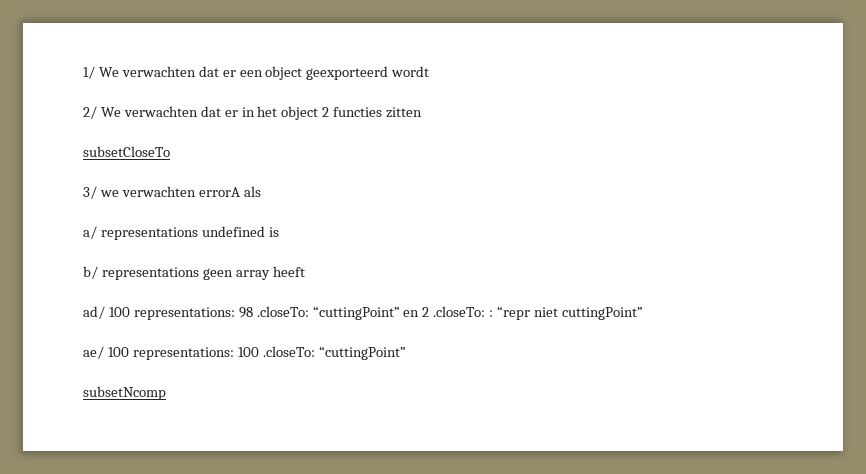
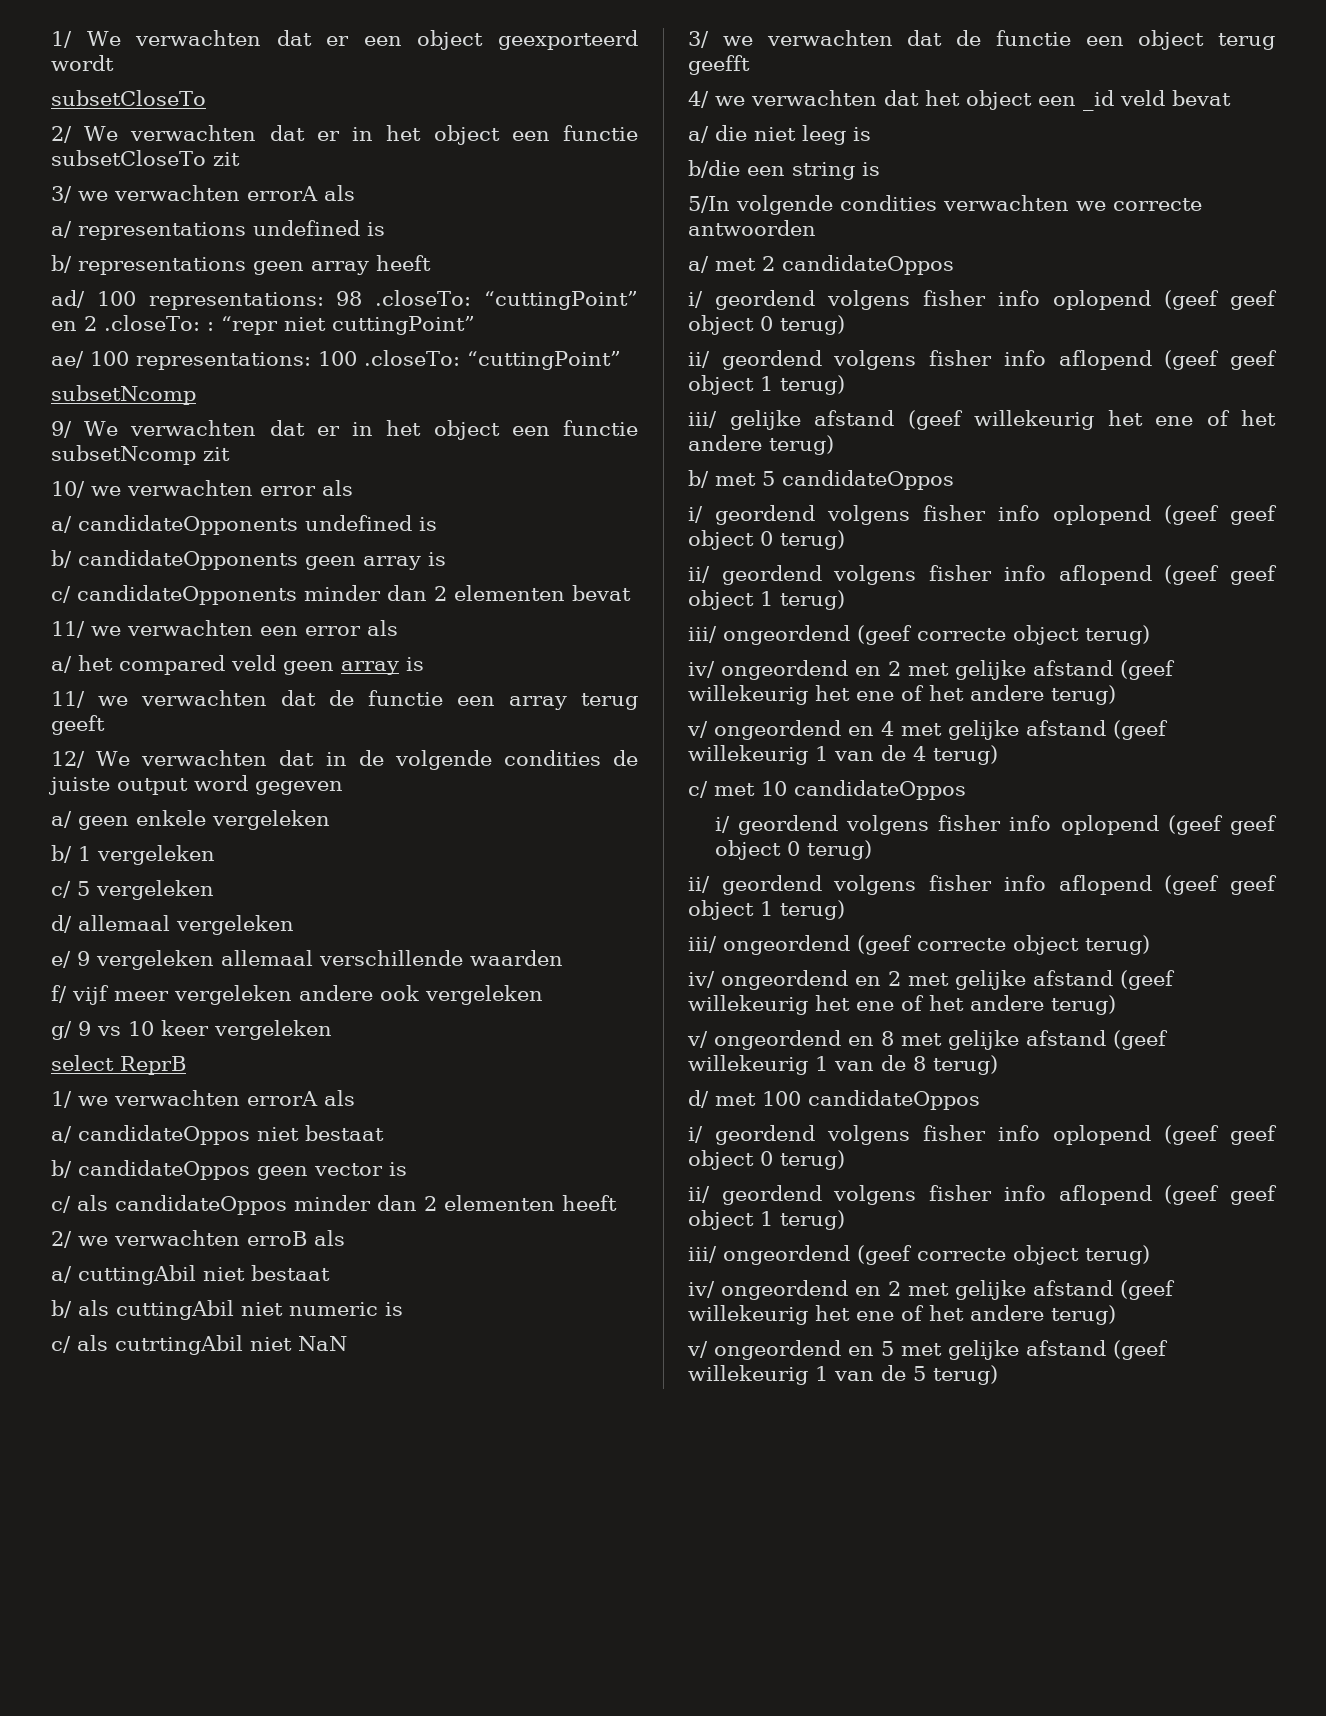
(430, 71) none -> [51,90,206,106] // subsetCloseTo
[322,107,423,118] [83,146,170,157] 2 functies zitten // subsetCloseTo -> [511,125,638,141] [51,150,240,166] een functie subsetCloseTo zit
(166, 393) none -> [51,420,638,440] [51,445,230,465] [51,480,353,498] [51,515,437,535] [51,550,446,570] [51,585,631,605] [51,620,398,638] [51,655,424,675] [51,690,638,710] [51,715,105,735] [51,750,638,770] [48,775,343,795] [51,810,330,830] [51,845,215,865] [51,880,214,900] [51,915,294,935] [51,950,563,970] [51,985,543,1005] [51,1020,332,1040] [51,1055,186,1075] [51,1090,355,1108] [51,1125,384,1145] [51,1160,407,1180] [51,1195,617,1215] [51,1230,345,1248] [51,1265,330,1285] [51,1300,403,1320] [51,1335,347,1355] [688,30,1275,50] [688,55,750,75] [688,90,1231,111] [688,125,871,145] [688,160,880,180] [688,195,1202,215] [688,220,816,236] [688,255,954,275] [688,290,1277,310] [688,315,845,335] [688,350,1277,370] [688,375,845,395] [688,410,1276,430] [688,435,834,455] [688,470,954,490] [688,505,1277,525] [688,530,845,550] [688,565,1277,585] [688,590,845,610] [688,625,1150,645] [688,660,1175,680] [688,685,1116,705] [687,720,1168,740] [688,745,998,765] [688,780,966,800] [714,815,1277,835] [714,840,872,860] [688,875,1277,895] [688,900,845,920] [688,935,1150,955] [688,970,1175,990] [688,995,1116,1015] [687,1030,1168,1050] [688,1055,998,1075] [688,1090,980,1110] [688,1125,1277,1145] [688,1150,845,1170] [688,1185,1277,1205] [688,1210,845,1230] [688,1245,1150,1265] [688,1280,1175,1300] [688,1305,1116,1325] [687,1340,1168,1360] [688,1365,998,1385] // 9/ We verwachten dat er in het object een functie subsetNcomp zit // 10/ we verwachten error als // a/ candidateOpponents undefined is // b/ candidateOpponents geen array is // c/ candidateOpponents minder dan 2 elementen bevat // 11/ we verwachten een error als // a/ het compared veld geen array is // 11/ we verwachten dat de functie een array terug geeft // 12/ We verwachten dat in de volgende condities de juiste output word gegeven // a/ geen enkele vergeleken // b/ 1 vergeleken // c/ 5 vergeleken // d/ allemaal vergeleken // e/ 9 vergeleken allemaal verschillende waarden // f/ vijf meer vergeleken andere ook vergeleken // g/ 9 vs 10 keer vergeleken // select ReprB // 1/ we verwachten errorA als // a/ candidateOppos niet bestaat // b/ candidateOppos geen vector is // c/ als candidateOppos minder dan 2 elementen heeft // 2/ we verwachten erroB als // a/ cuttingAbil niet bestaat // b/ als cuttingAbil niet numeric is // c/ als cutrtingAbil niet NaN // 3/ we verwachten dat de functie een object terug geefft // 4/ we verwachten dat het object een _id veld bevat // a/ die niet leeg is // b/die een string is // 5/In volgende condities verwachten we correcte antwoorden // a/ met 2 candidateOppos // i/ geordend volgens fisher info oplopend (geef geef object 0 terug) // ii/ geordend volgens fisher info aflopend (geef geef object 1 terug) // iii/ gelijke afstand (geef willekeurig het ene of het andere terug) // b/ met 5 candidateOppos // i/ geordend volgens fisher info oplopend (geef geef object 0 terug) // ii/ geordend volgens fisher info aflopend (geef geef object 1 terug) // iii/ ongeordend (geef correcte object terug) // iv/ ongeordend en 2 met gelijke afstand (geef willekeurig het ene of het andere terug) // v/ ongeordend en 4 met gelijke afstand (geef willekeurig 1 van de 4 terug) // c/ met 10 candidateOppos // i/ geordend volgens fisher info oplopend (geef geef object 0 terug) // ii/ geordend volgens fisher info aflopend (geef geef object 1 terug) // iii/ ongeordend (geef correcte object terug) // iv/ ongeordend en 2 met gelijke afstand (geef willekeurig het ene of het andere terug) // v/ ongeordend en 8 met gelijke afstand (geef willekeurig 1 van de 8 terug) // d/ met 100 candidateOppos // i/ geordend volgens fisher info oplopend (geef geef object 0 terug) // ii/ geordend volgens fisher info aflopend (geef geef object 1 terug) // iii/ ongeordend (geef correcte object terug) // iv/ ongeordend en 2 met gelijke afstand (geef willekeurig het ene of het andere terug) // v/ ongeordend en 5 met gelijke afstand (geef willekeurig 1 van de 5 terug)

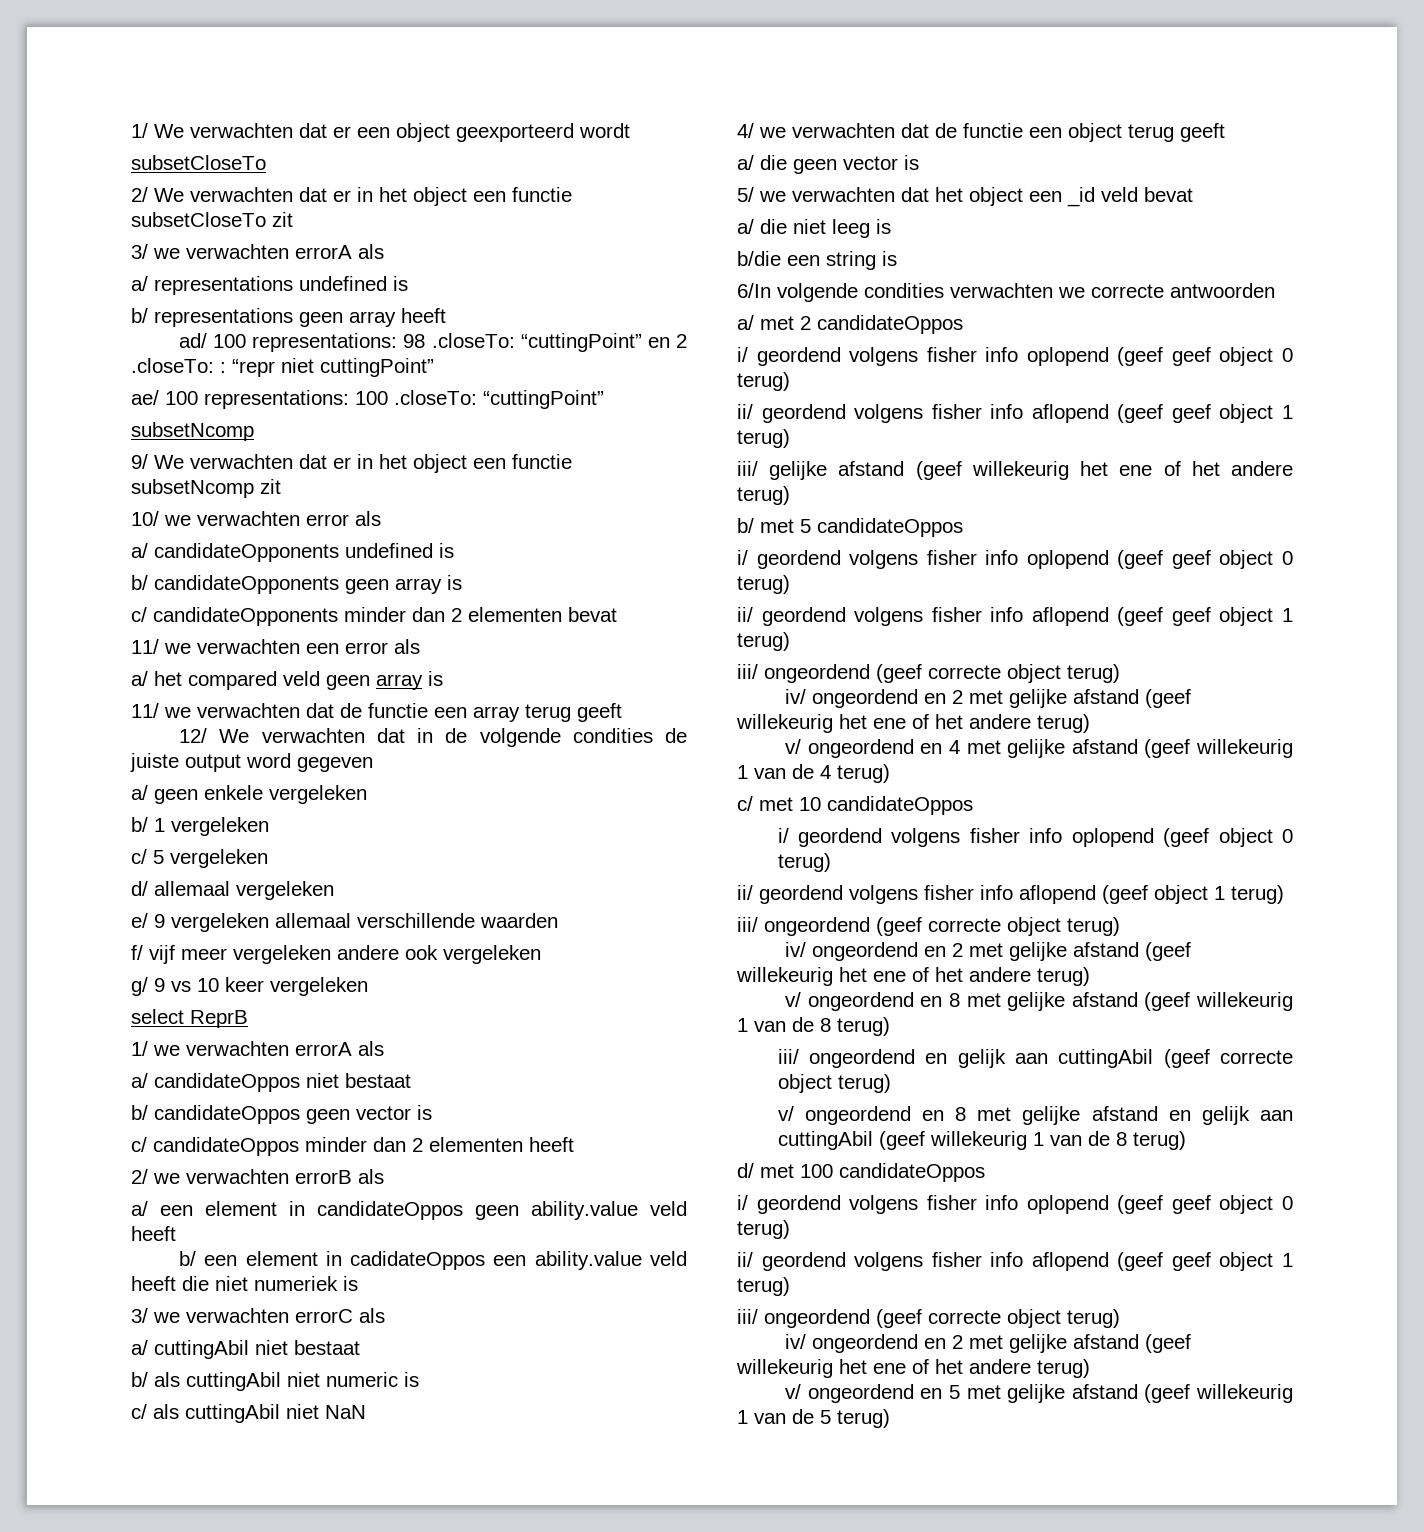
[77,1195,108,1211] als -> (147, 1144) none
[247,1231,307,1246] erroB -> [295,1169,384,1184] [131,1201,687,1220] [131,1226,176,1241] [179,1251,687,1270] [131,1276,358,1291] [131,1308,353,1323] errorB als // a/ een element in candidateOppos geen ability.value veld heeft // b/ een element in cadidateOppos een ability.value veld heeft die niet numeriek is // 3/ we verwachten errorC
[115,1335,243,1355] cutrtingAbil -> [185,1404,280,1423] cuttingAbil
[688,31,709,48] 3/ -> [737,123,754,138] 4/
[688,55,750,75] [688,91,709,108] geefft // 4/ -> [1180,123,1225,142] [737,155,919,174] [737,187,754,202] geeft // a/ die geen vector is // 5/
[688,196,730,213] 5/In -> [737,283,771,298] 6/In
[1230,815,1277,835] geef -> (1210, 837) none
[1230,875,1277,895] geef -> (1148, 894) none
(998, 1065) none -> [777,1049,1293,1068] [777,1074,891,1093] [777,1106,1293,1125] [777,1131,1186,1150] // iii/ ongeordend en gelijk aan cuttingAbil (geef correcte object terug) // v/ ongeordend en 8 met gelijke afstand en gelijk aan cuttingAbil (geef willekeurig 1 van de 8 terug)

